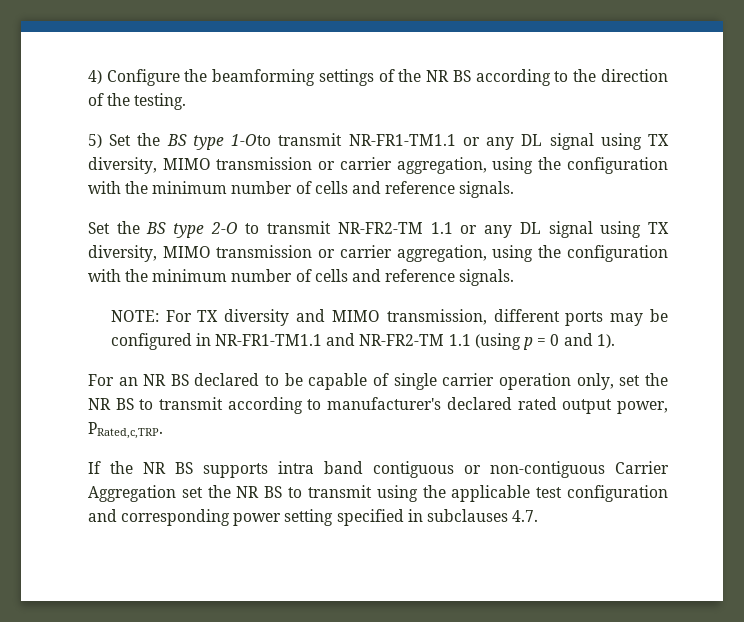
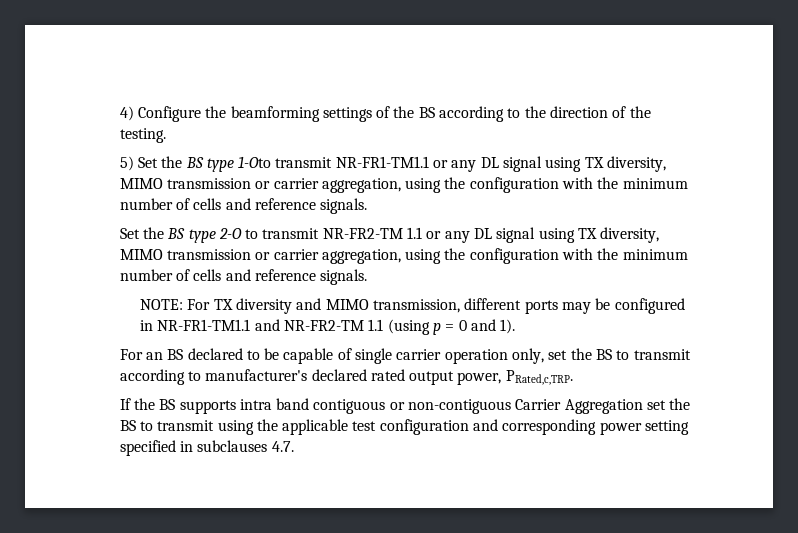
[426,70,450,82] NR -> (415, 112) none
[143,374,167,386] NR -> (163, 356) none
[87,398,111,410] NR -> (592, 354) none
[142,462,166,474] NR -> (155, 404) none
[236,486,260,498] NR -> (691, 404) none

